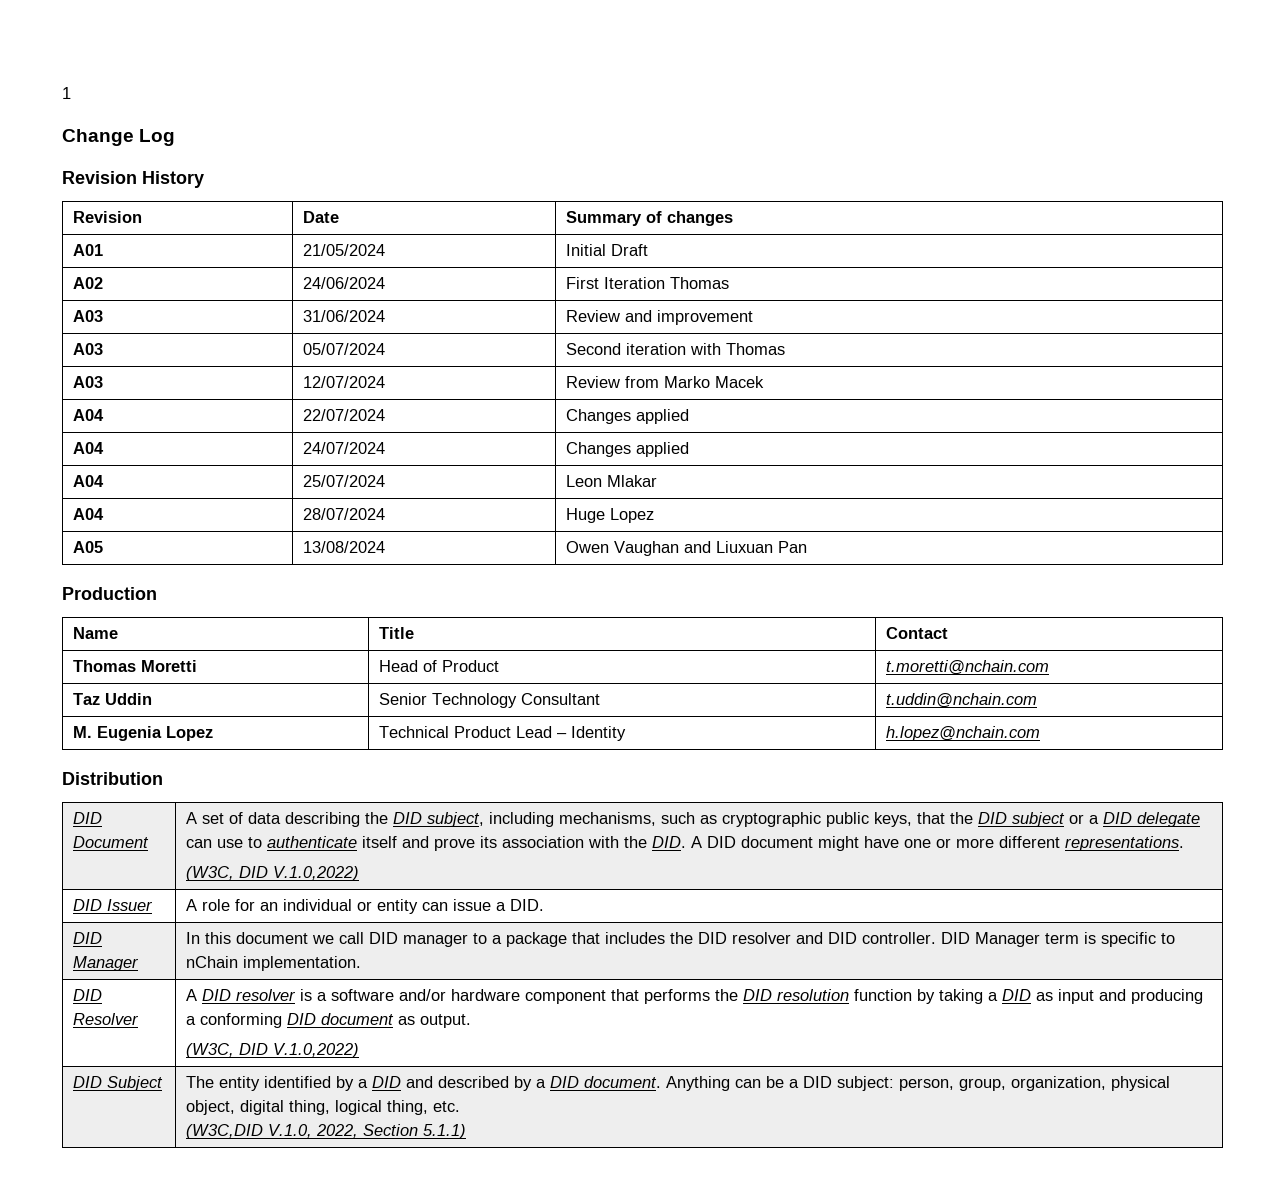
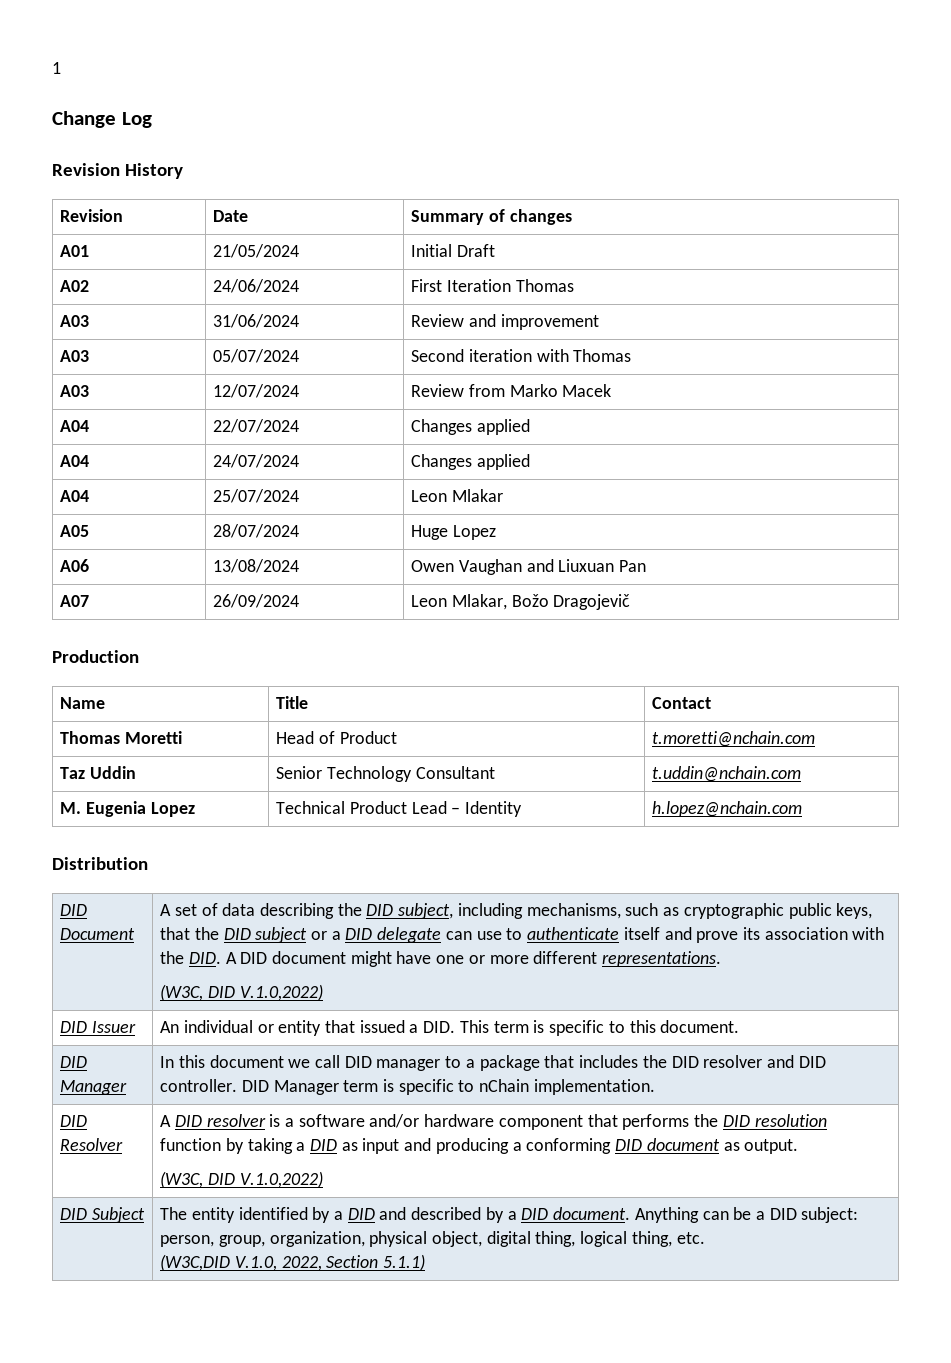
[73,508,105,520] A04 -> [60,525,90,537] A05
[73,541,104,553] A05 -> [60,559,90,572] A06
(808, 547) none -> [60,595,90,607] [213,594,300,608] [411,594,631,610] // A07 | 26/09/2024 | Leon Mlakar, Božo Dragojevič
[186,899,279,911] A role for an -> [160,1021,180,1033] An
[422,899,492,911] can issue -> [325,1020,405,1033] that issued
(545, 905) none -> [459,1020,740,1036] This term is specific to this document.

